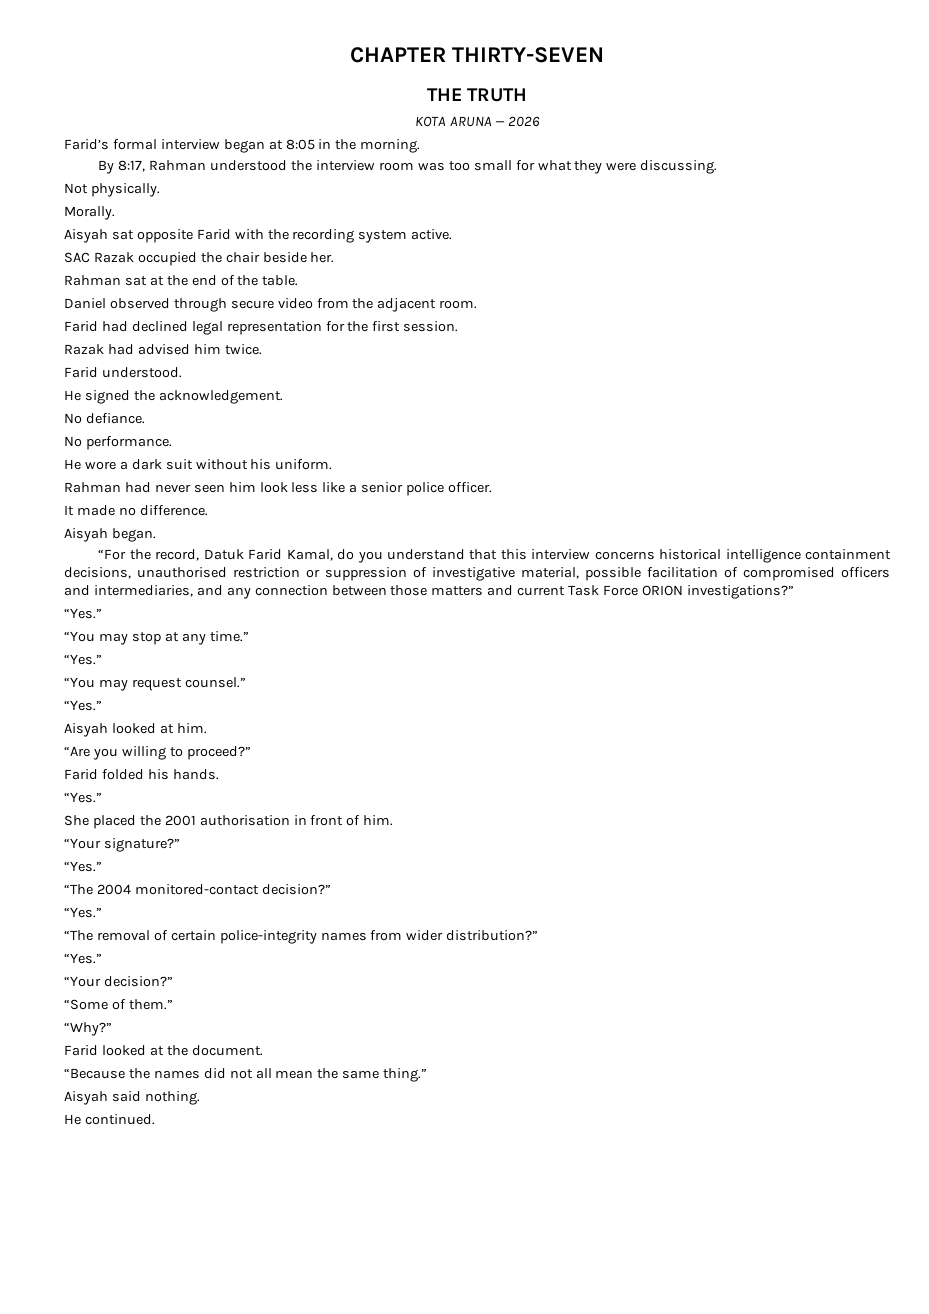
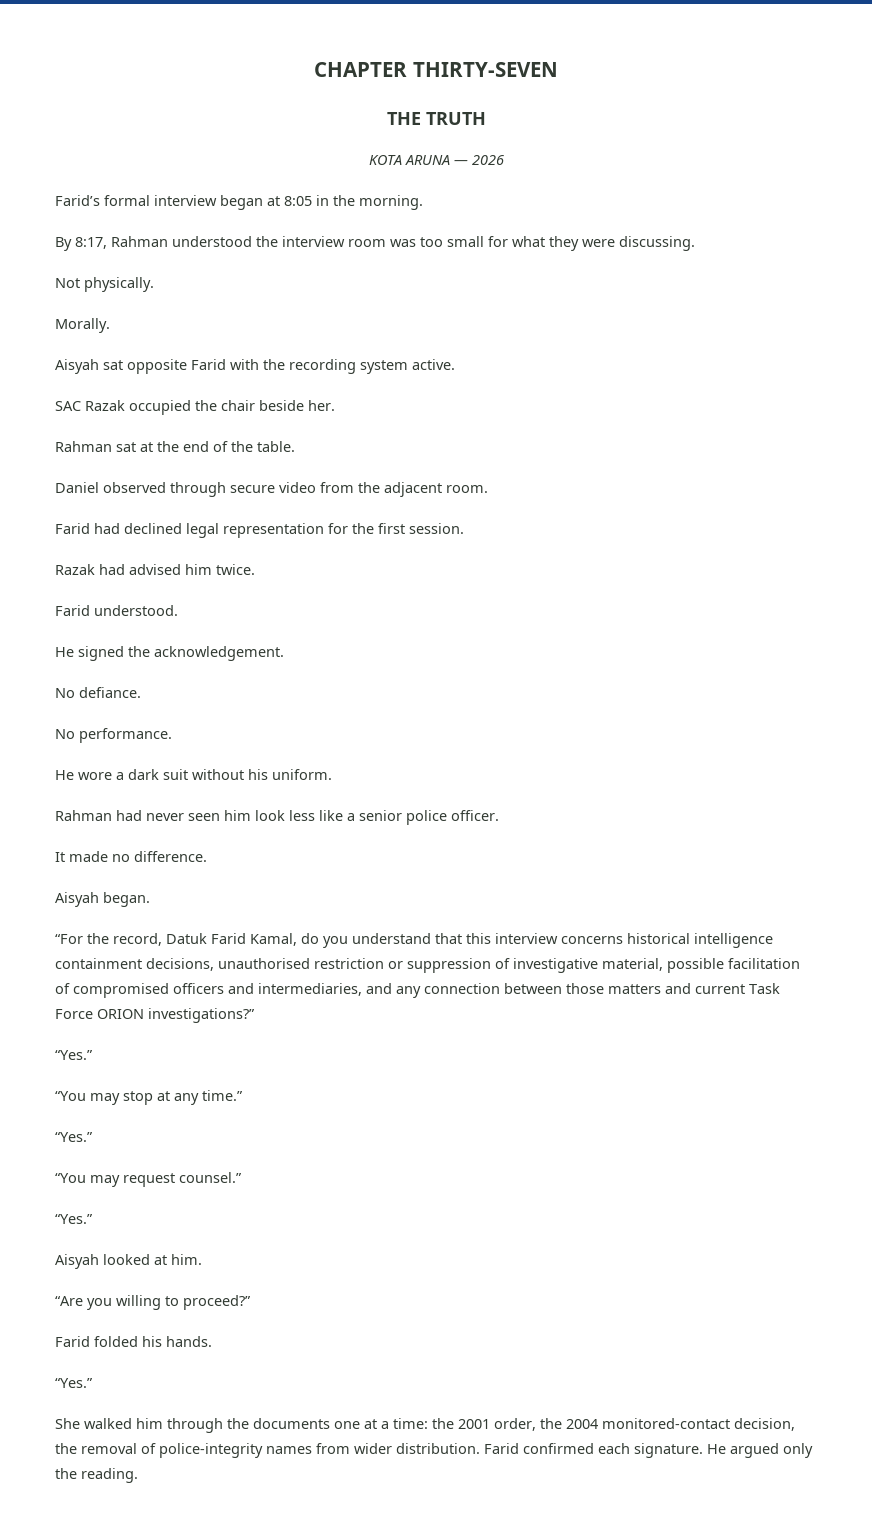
[92,815,394,829] [64,838,180,852] [64,861,102,872] [64,884,331,895] [64,907,102,918] [64,930,93,941] placed the 2001 authorisation in front of him. // “Your signature?” // “Yes.” // “The 2004 monitored-contact decision?” // “Yes.” // “The -> [84,1418,795,1433] [55,1443,77,1454] walked him through the documents one at a time: the 2001 order, the 2004 monitored-contact decision, the
[170,930,216,941] certain -> (156, 1448) none
[446,930,539,941] [64,953,102,964] [64,976,173,987] [64,999,173,1010] [64,1022,112,1036] [64,1045,263,1056] [64,1068,428,1082] [64,1091,200,1105] [64,1114,155,1125] distribution?” // “Yes.” // “Your decision?” // “Some of them.” // “Why?” // Farid looked at the document. // “Because the names did not all mean the same thing.” // Aisyah said nothing. // He continued. -> [396,1443,813,1458] [55,1468,138,1483] distribution. Farid confirmed each signature. He argued only the reading.

